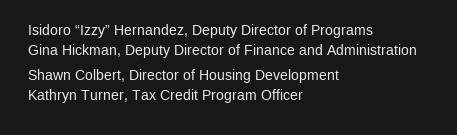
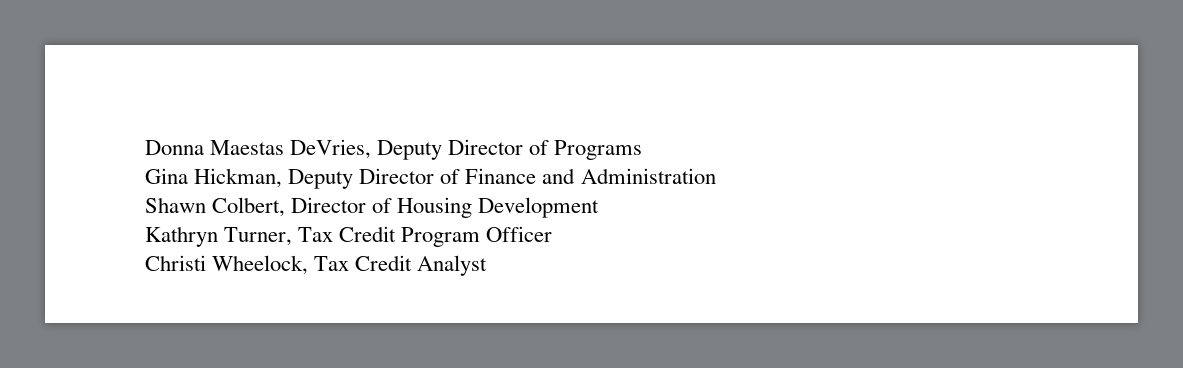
[28,24,188,38] Isidoro “Izzy” Hernandez, -> [145,139,372,159] Donna Maestas DeVries,
(303, 94) none -> [145,255,488,276] // Christi Wheelock, Tax Credit Analyst

